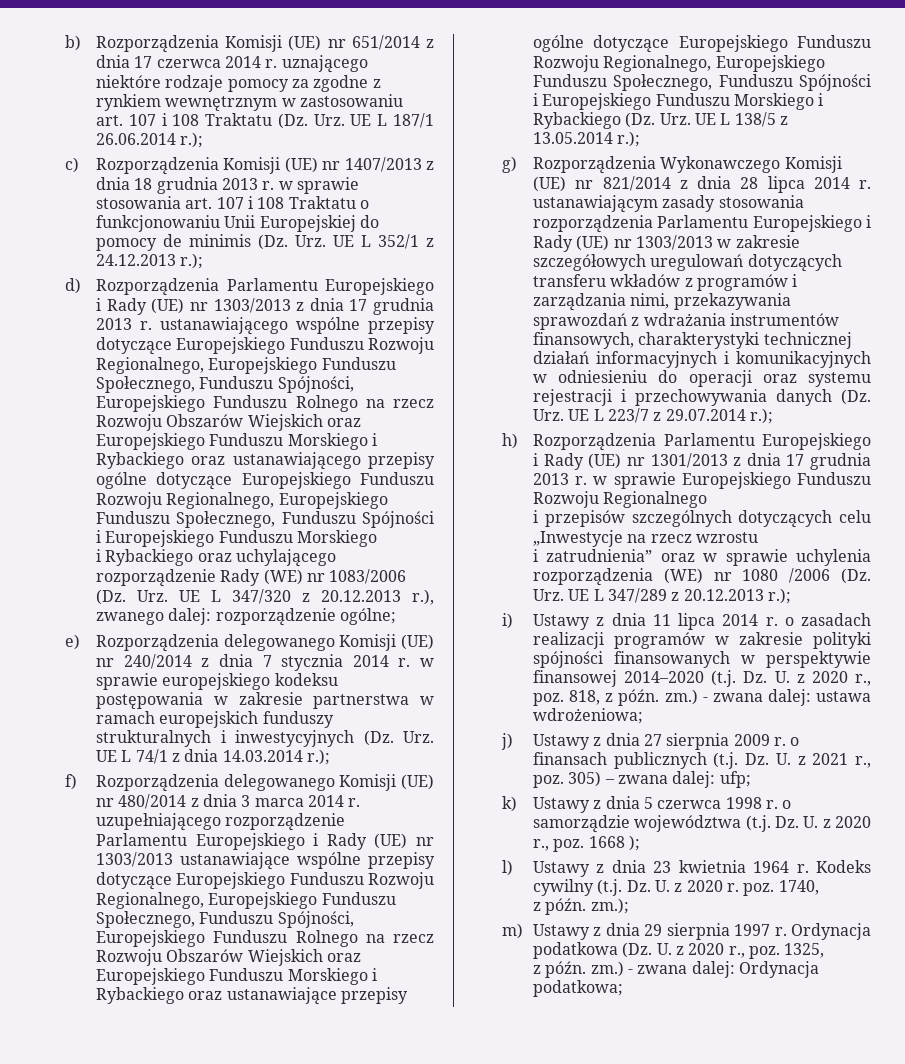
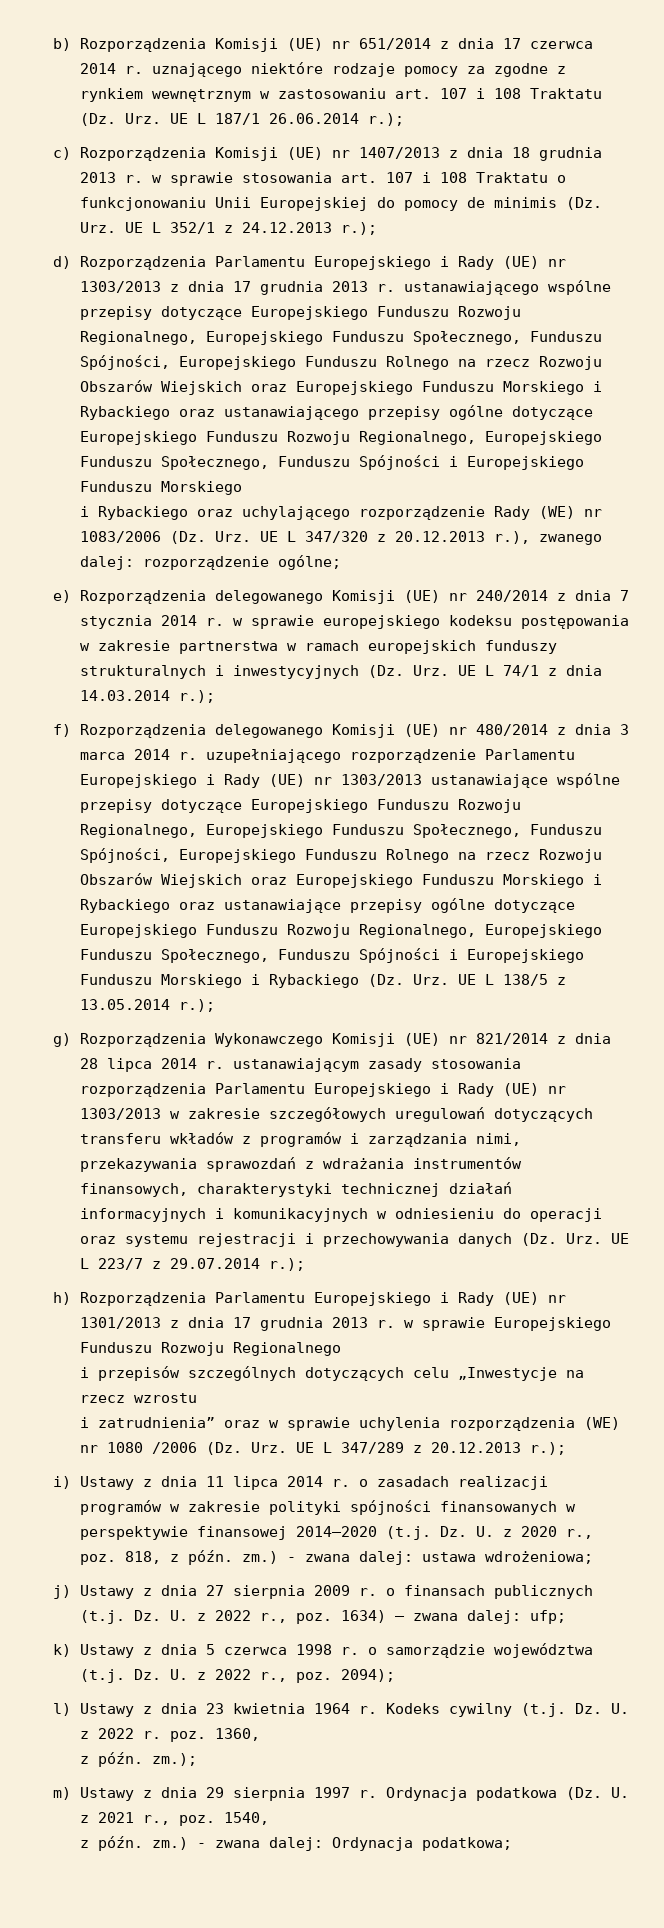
[812,753,871,768] [533,771,602,788] 2021 r., poz. 305) -> [215,1610,387,1624] 2022 r., poz. 1634)
[835,816,871,828] [533,835,640,852] 2020 r., poz. 1668 ); -> [215,1669,396,1683] 2022 r., poz. 2094);
[686,880,723,892] 2020 -> [98,1728,135,1739] 2022
[778,880,819,895] 1740, -> [215,1728,261,1741] 1360,
[688,943,825,959] 2020 r., poz. 1325, -> [98,1812,270,1826] 2021 r., poz. 1540,

